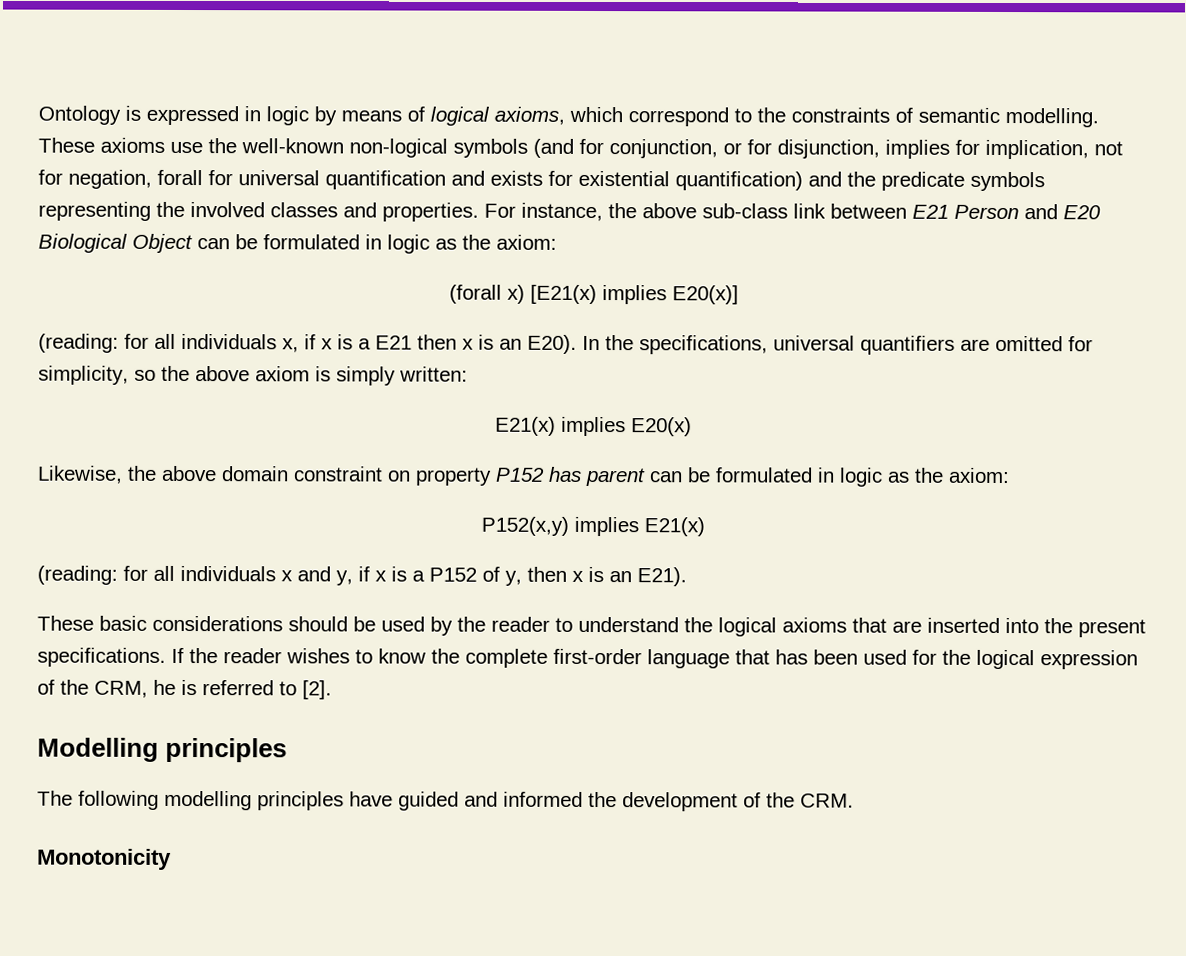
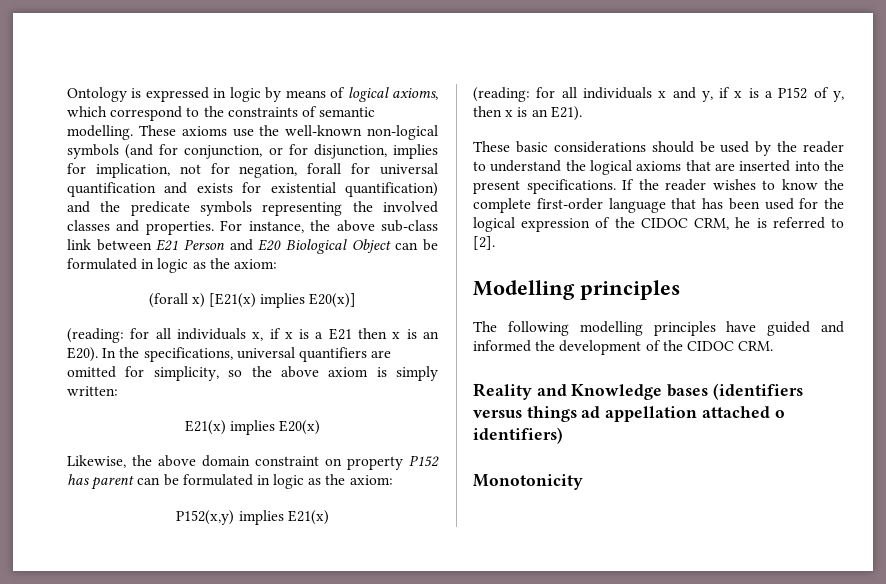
(89, 687) none -> [640,218,688,228] CIDOC
(795, 800) none -> [686,341,734,351] CIDOC
(854, 800) none -> [473,383,803,400] [473,406,785,422] [473,427,563,444] // Reality and Knowledge bases (identifiers versus things ad appellation attached o identifiers)

